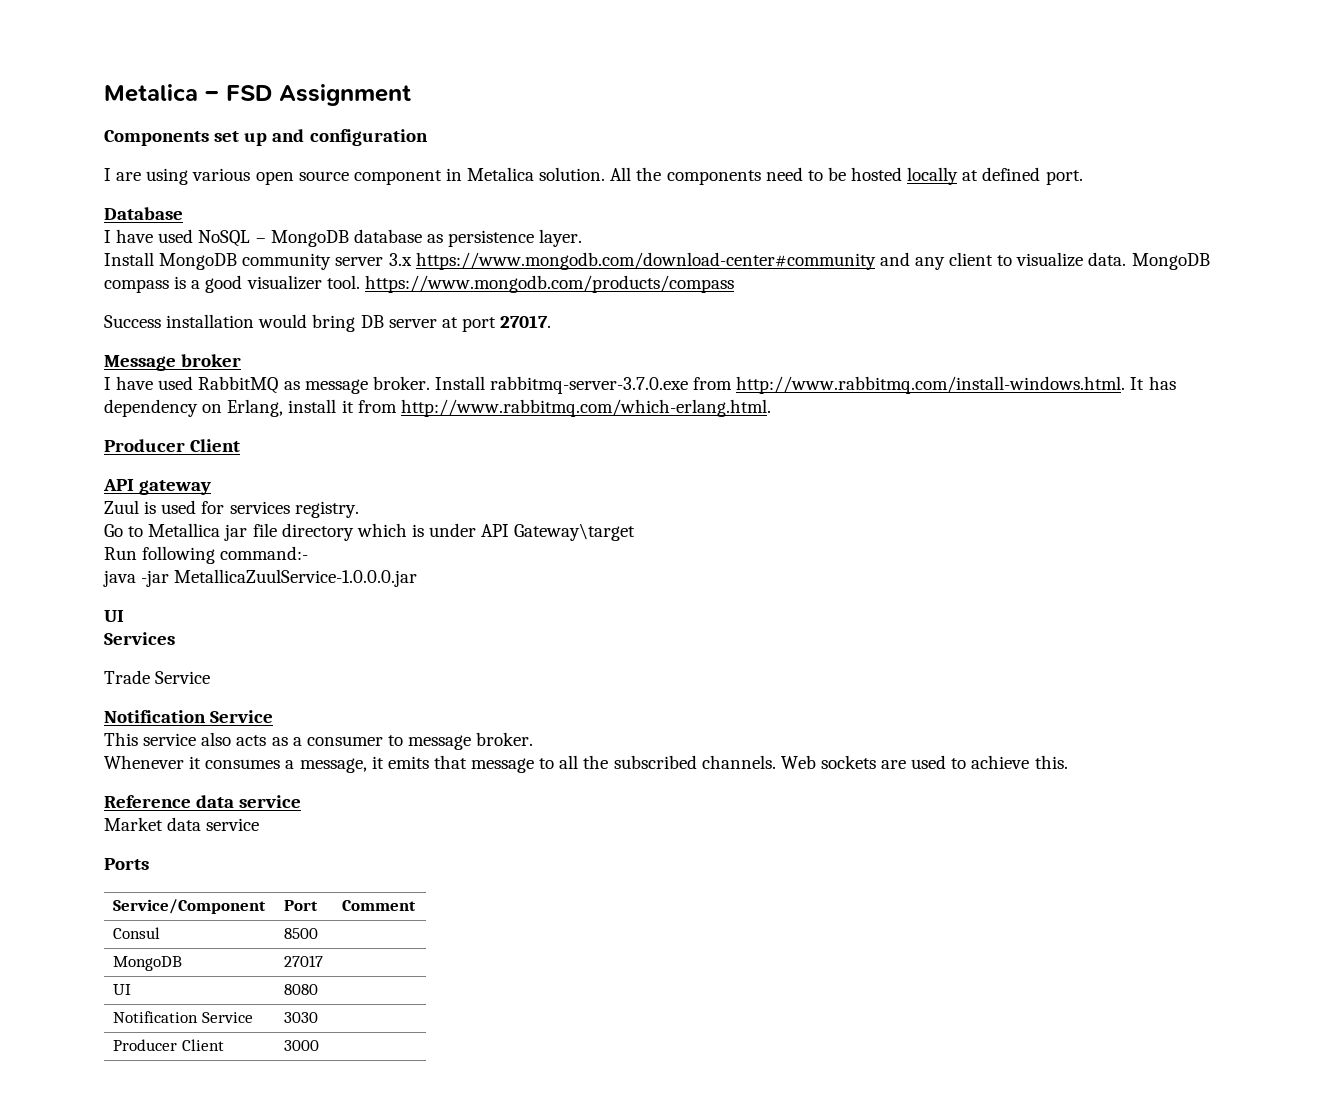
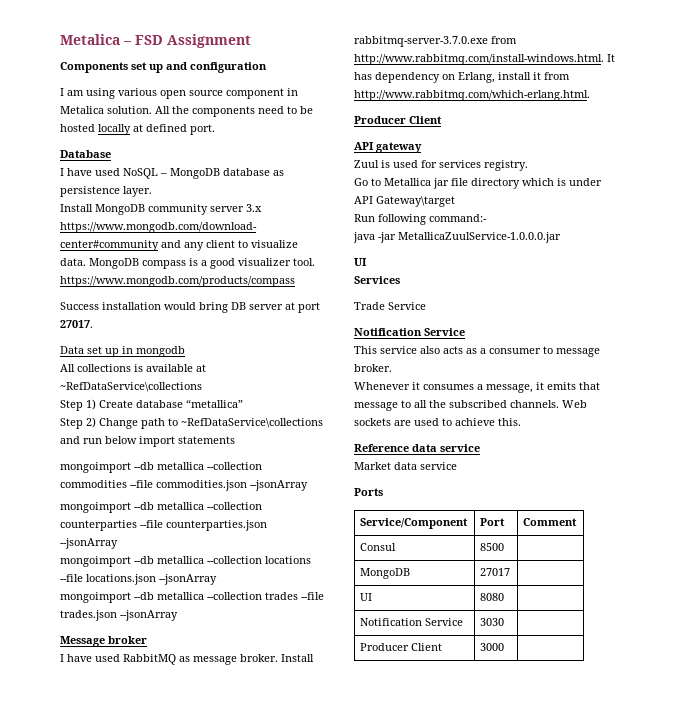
[116,172,142,181] are -> [67,90,84,96] am
(552, 321) none -> [60,346,185,357] [60,364,206,372] [60,382,202,392] [60,399,243,411] [60,417,323,429] [60,436,235,447] [60,462,262,473] [60,480,308,491] [60,502,262,513] [60,520,267,531] [60,538,118,549] [60,556,311,567] [60,574,217,585] [60,592,324,603] [60,610,178,621] // Data set up in mongodb // All collections is available at ~RefDataService\collections // Step 1) Create database “metallica” // Step 2) Change path to ~RefDataService\collections and run below import statements // mongoimport --db metallica --collection commodities --file commodities.json --jsonArray // mongoimport --db metallica --collection counterparties --file counterparties.json --jsonArray // mongoimport --db metallica --collection locations --file locations.json --jsonArray // mongoimport --db metallica --collection trades --file trades.json --jsonArray

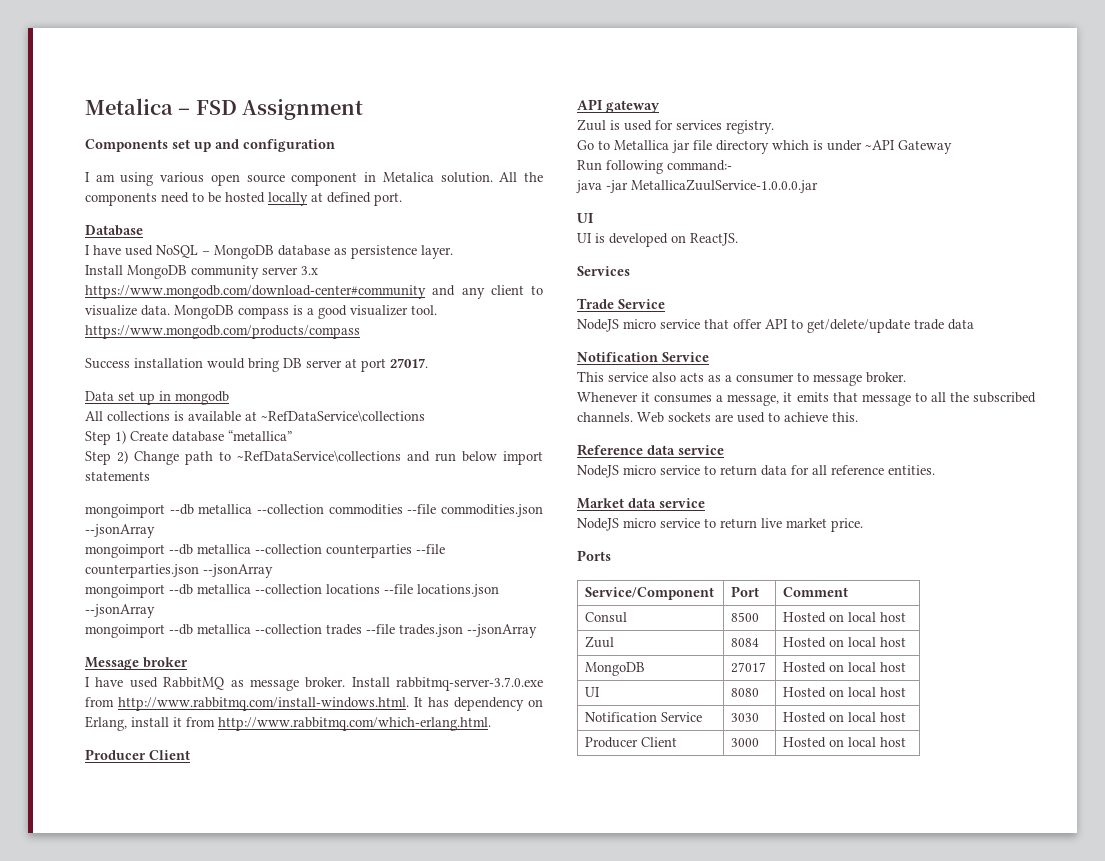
[354,196,455,207] API Gateway\target -> [865,140,952,154] ~API Gateway
[354,276,400,284] [354,302,426,310] Services // Trade Service -> [577,233,738,247] [577,266,630,276] [577,298,665,309] [577,319,974,333] UI is developed on ReactJS. // Services // Trade Service // NodeJS micro service that offer API to get/delete/update trade data
[354,462,457,470] Market data service -> [577,465,935,478] [577,498,705,509] [577,518,863,532] NodeJS micro service to return data for all reference entities. // Market data service // NodeJS micro service to return live market price.
[360,568,411,579] [480,568,511,576] [360,593,373,601] [480,593,505,601] // MongoDB | 27017 | // UI | 8080 | -> [783,612,907,623] [585,636,615,648] [731,638,760,647] [783,637,907,648] [585,662,646,676] [731,662,767,673] [783,662,907,673] [585,687,601,697] [731,688,760,697] [783,687,907,698] Hosted on local host // Zuul | 8084 | Hosted on local host // MongoDB | 27017 | Hosted on local host // UI | 8080 | Hosted on local host
(505, 622) none -> [783,712,907,723] Hosted on local host
(505, 647) none -> [783,737,907,748] Hosted on local host

